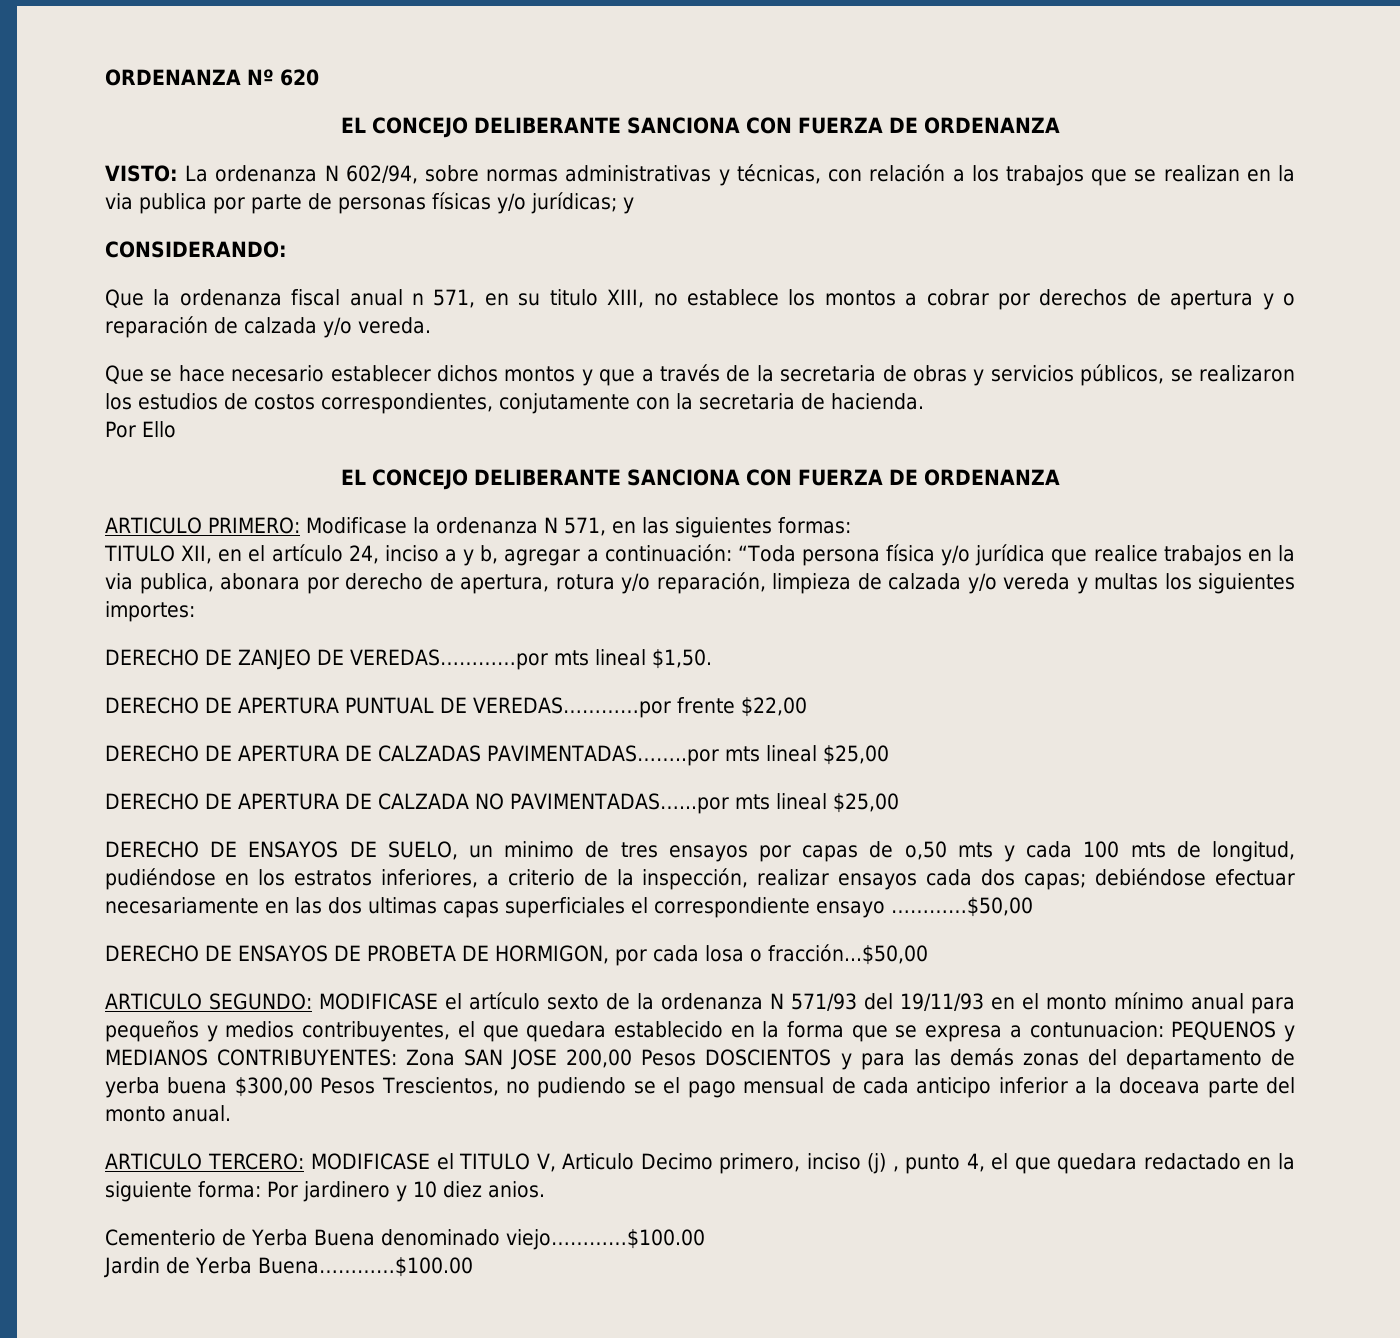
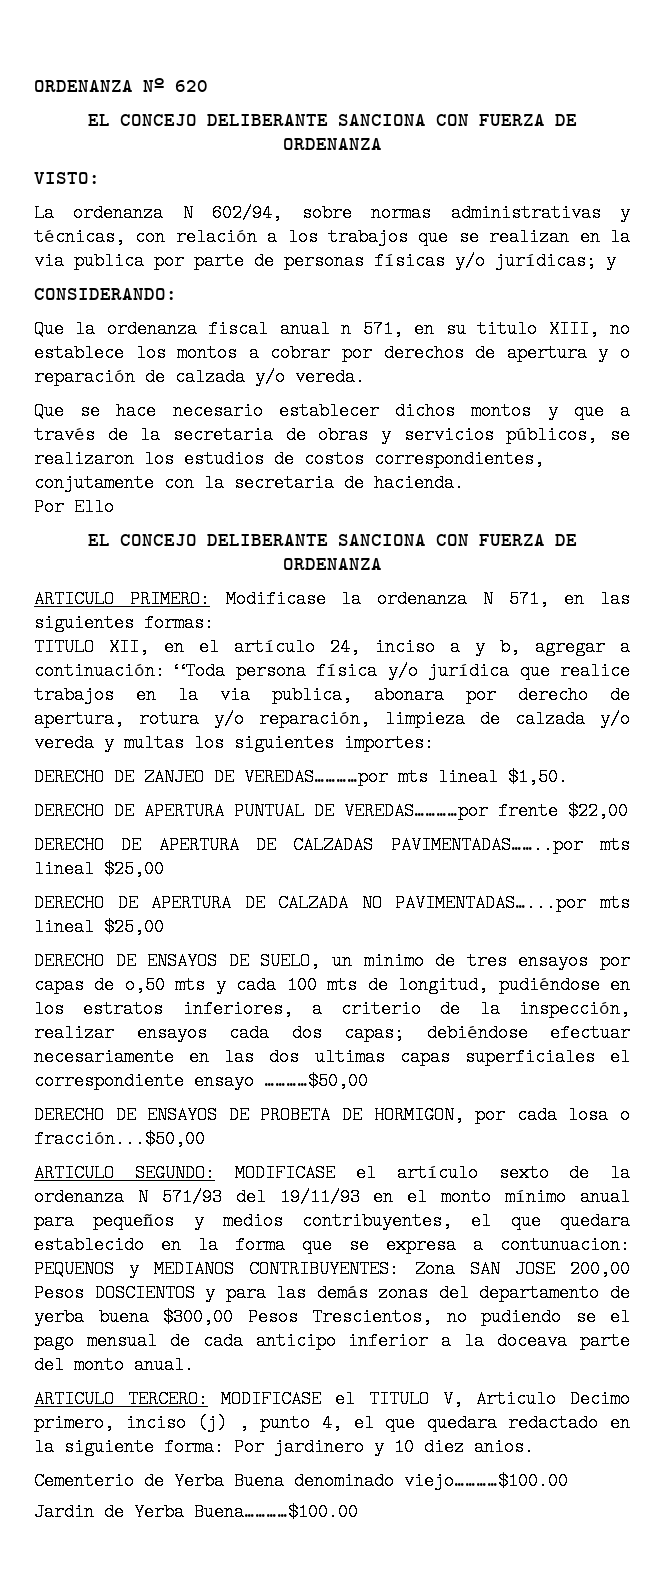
(178, 173) none -> (100, 178) //

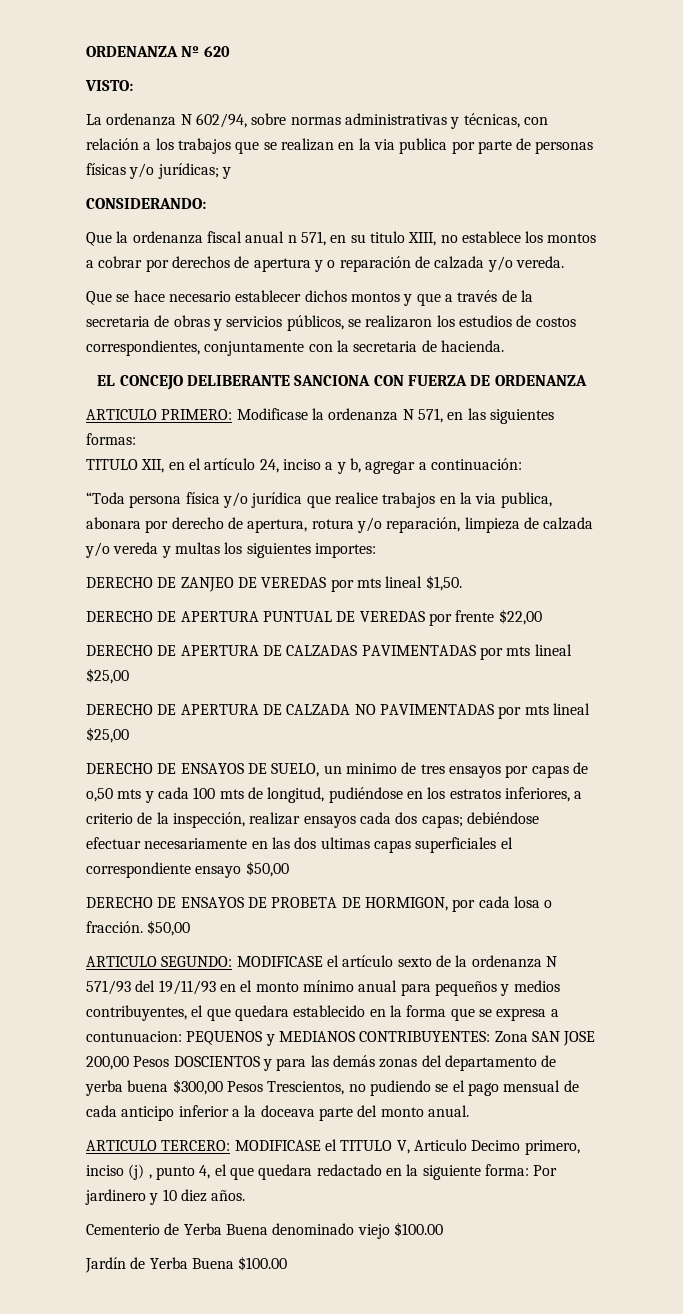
[87,114,577,126] [282,138,382,150] // EL CONCEJO DELIBERANTE SANCIONA CON FUERZA DE ORDENANZA -> (230, 51) none
[34,474,154,492] conjutamente -> [204,341,305,356] conjuntamente
[34,498,114,516] // Por Ello -> (504, 346) none
(165, 671) none -> (522, 464) //
[244,768,388,786] VEREDAS…………por -> [261,577,354,592] VEREDAS por
[344,802,488,820] VEREDAS…………por -> [359,611,452,626] VEREDAS por
[390,836,583,854] PAVIMENTADAS……..por -> [361,645,503,660] PAVIMENTADAS por
[395,894,587,912] PAVIMENTADAS…...por -> [379,704,522,719] PAVIMENTADAS por
[264,1072,368,1090] …………$50,00 -> [245,861,289,877] $50,00
[34,1130,205,1148] fracción...$50,00 -> [86,920,191,936] fracción. $50,00
[474,1438,534,1456] anios. -> [211,1190,246,1201] años.
[404,1472,568,1490] [34,1503,358,1521] viejo…………$100.00 // Jardin de Yerba Buena…………$100.00 -> [357,1222,443,1239] [85,1256,288,1273] viejo $100.00 // Jardín de Yerba Buena $100.00

